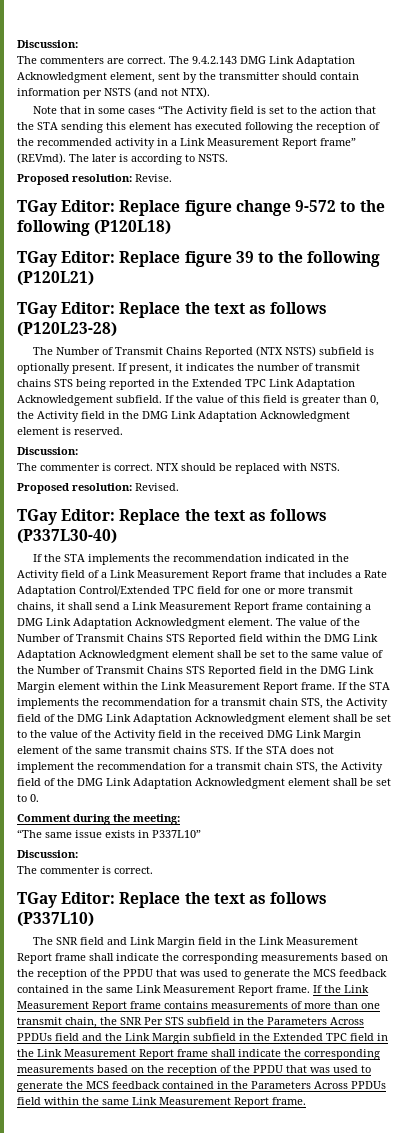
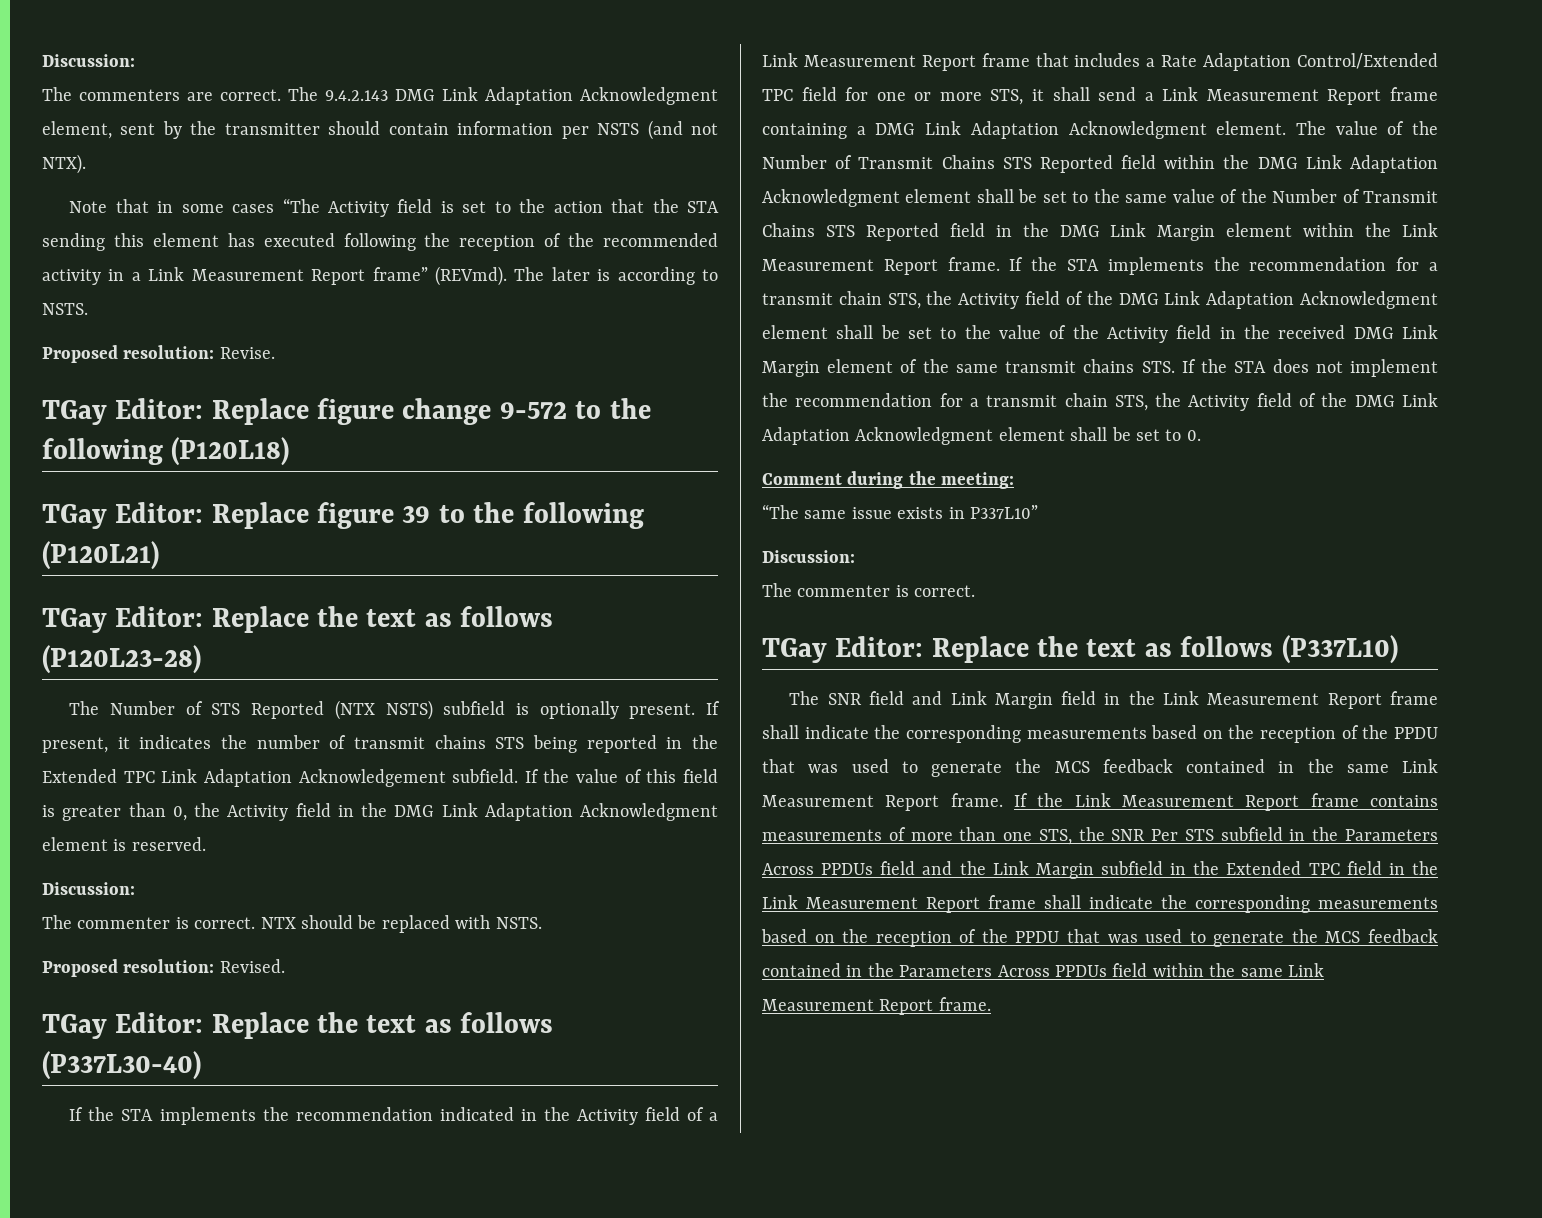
[115,347,203,355] Transmit Chains -> [211,703,241,715] STS
[308,586,353,594] [17,602,54,613] transmit chains, -> [990,89,1024,105] STS,
[17,1017,97,1028] transmit chain, -> [1038,829,1072,845] STS,

